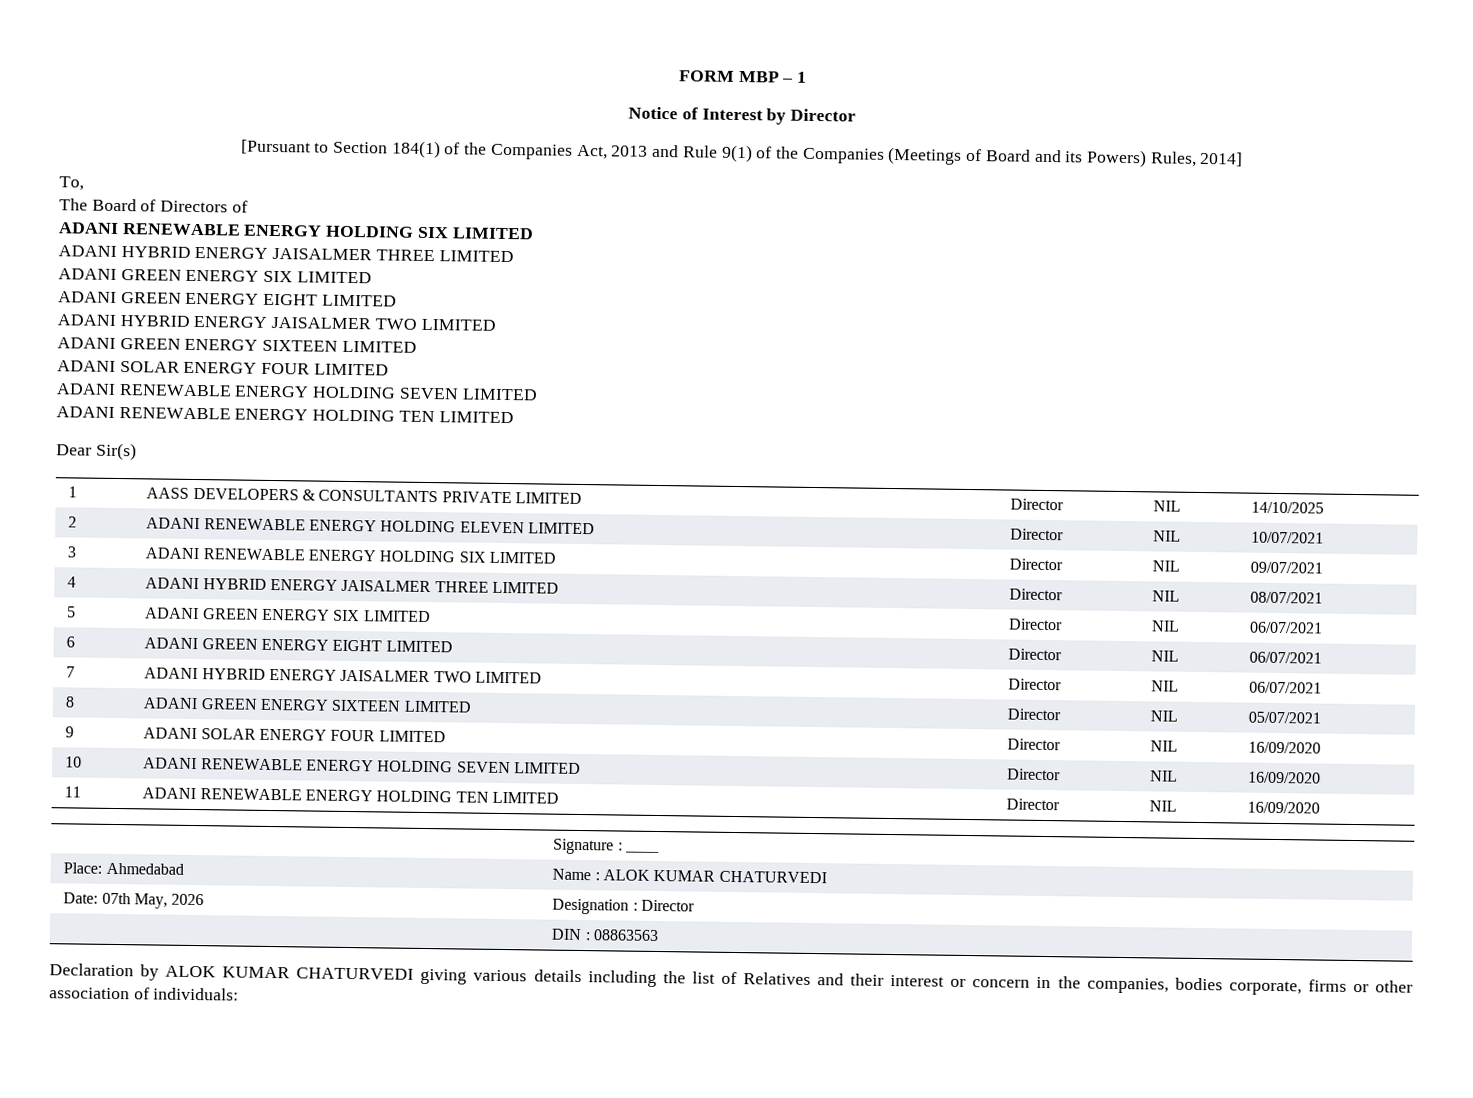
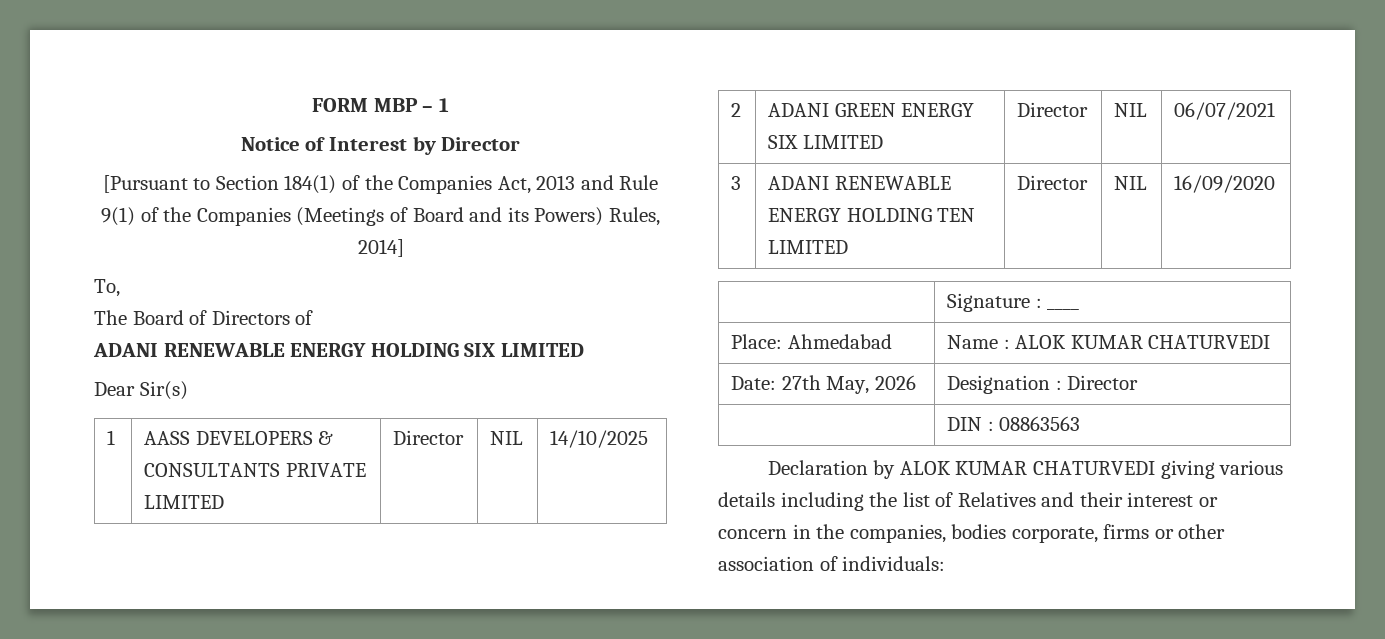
[58,245,514,263] [58,268,372,284] [58,291,397,307] [57,314,496,331] [57,337,417,353] [57,360,389,376] [56,383,538,401] [56,406,514,424] // ADANI HYBRID ENERGY JAISALMER THREE LIMITED // ADANI GREEN ENERGY SIX LIMITED // ADANI GREEN ENERGY EIGHT LIMITED // ADANI HYBRID ENERGY JAISALMER TWO LIMITED // ADANI GREEN ENERGY SIXTEEN LIMITED // ADANI SOLAR ENERGY FOUR LIMITED // ADANI RENEWABLE ENERGY HOLDING SEVEN LIMITED // ADANI RENEWABLE ENERGY HOLDING TEN LIMITED -> (584, 350) none
[146,517,595,535] [1010,528,1065,541] [1153,530,1182,542] [1251,531,1325,544] [67,546,77,558] [145,547,556,564] [1009,558,1064,571] [1152,560,1181,572] [1250,561,1324,574] [67,576,77,588] [145,577,559,594] [1009,588,1064,601] [1152,590,1181,602] [1250,591,1324,604] [67,606,77,618] | ADANI RENEWABLE ENERGY HOLDING ELEVEN LIMITED | Director | NIL | 10/07/2021 // 3 | ADANI RENEWABLE ENERGY HOLDING SIX LIMITED | Director | NIL | 09/07/2021 // 4 | ADANI HYBRID ENERGY JAISALMER THREE LIMITED | Director | NIL | 08/07/2021 // 5 -> (742, 110) none
[66,636,76,648] [144,637,453,653] [1008,648,1063,661] [1151,650,1180,662] [1249,651,1323,664] [66,666,76,678] [144,667,542,684] [1008,678,1063,691] [1151,680,1180,692] [1249,681,1323,694] [65,696,76,708] [143,697,472,713] [1007,708,1062,721] [1150,710,1179,722] [1248,711,1322,724] [65,726,75,738] [143,727,446,743] [1007,738,1062,751] [1150,740,1179,752] [1248,741,1322,754] [65,756,83,768] [143,757,581,774] [1007,768,1062,781] [1150,770,1179,782] [1248,771,1322,784] [64,786,82,798] 6 | ADANI GREEN ENERGY EIGHT LIMITED | Director | NIL | 06/07/2021 // 7 | ADANI HYBRID ENERGY JAISALMER TWO LIMITED | Director | NIL | 06/07/2021 // 8 | ADANI GREEN ENERGY SIXTEEN LIMITED | Director | NIL | 05/07/2021 // 9 | ADANI SOLAR ENERGY FOUR LIMITED | Director | NIL | 16/09/2020 // 10 | ADANI RENEWABLE ENERGY HOLDING SEVEN LIMITED | Director | NIL | 16/09/2020 // 11 -> [731,176,742,190] 3
[101,892,131,905] 07th -> [781,375,821,390] 27th

